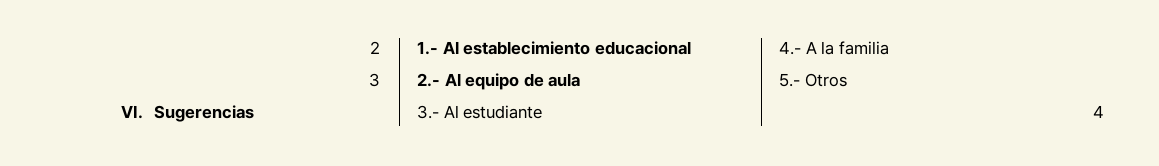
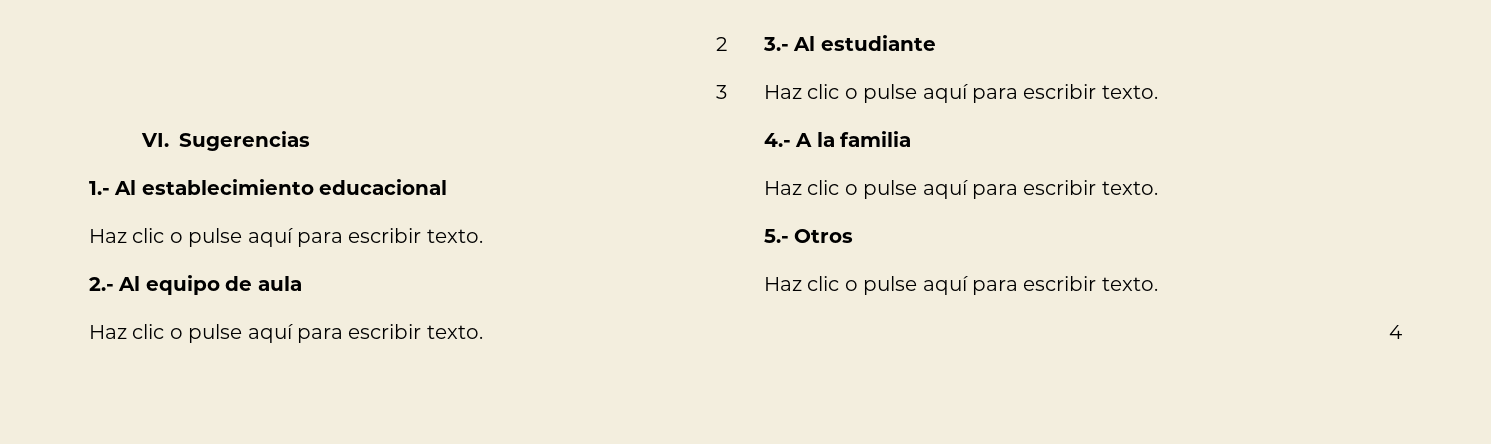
(691, 48) none -> [89,228,483,247] // Haz clic o pulse aquí para escribir texto.
[417,105,543,119] [779,41,889,55] [779,73,847,87] 3.- Al estudiante // 4.- A la familia // 5.- Otros -> [89,324,483,343] [763,35,936,51] [764,84,1158,103] [764,131,912,147] [764,180,1158,199] [764,229,854,243] [764,276,1158,295] Haz clic o pulse aquí para escribir texto. // 3.- Al estudiante // Haz clic o pulse aquí para escribir texto. // 4.- A la familia // Haz clic o pulse aquí para escribir texto. // 5.- Otros // Haz clic o pulse aquí para escribir texto.

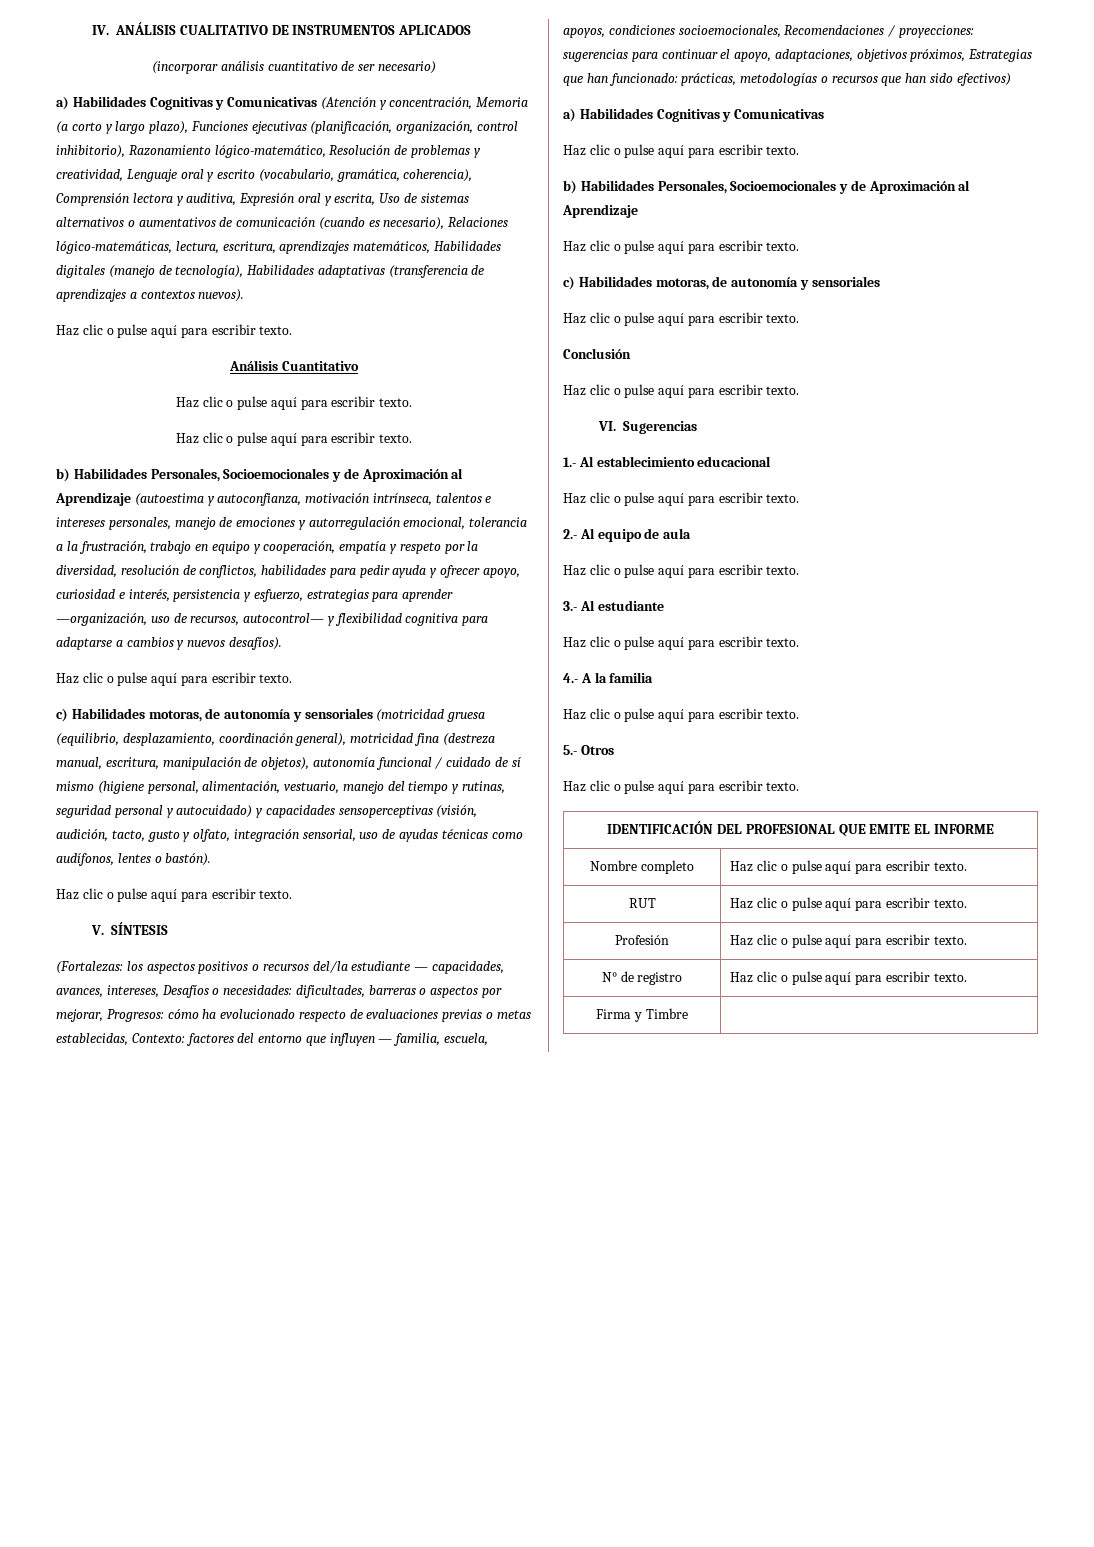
[716,37,727,51] [716,85,727,99] 2 // 3 -> [91,22,472,35] [152,61,436,74] [56,96,529,110] [56,121,519,134] [56,145,481,158] [56,169,473,182] [56,193,469,206] [56,217,509,230] [56,241,501,254] [56,265,485,278] [56,289,245,302] [56,324,293,338] [229,360,359,371] [175,396,413,410] [175,432,413,446] [56,468,464,482] [55,492,492,506] [56,517,528,530] [56,541,479,554] [56,565,520,578] [56,589,454,602] [56,613,489,626] [56,637,282,650] [56,672,293,686] [56,708,486,722] [56,733,495,746] [56,757,521,770] [56,781,506,794] [56,805,478,818] [56,829,523,842] [56,853,212,866] [56,888,293,902] [90,922,168,935] [56,961,505,974] [56,985,503,998] [56,1009,531,1022] [56,1033,489,1046] [563,25,974,38] [563,49,1033,62] [563,73,1011,86] [563,108,825,122] [563,144,800,158] [563,180,971,194] [562,204,638,218] [563,240,800,254] [563,276,880,290] [563,312,800,326] [563,348,631,359] [563,384,800,398] IV. ANÁLISIS CUALITATIVO DE INSTRUMENTOS APLICADOS // (incorporar análisis cuantitativo de ser necesario) // a) Habilidades Cognitivas y Comunicativas (Atención y concentración, Memoria (a corto y largo plazo), Funciones ejecutivas (planificación, organización, control inhibitorio), Razonamiento lógico-matemático, Resolución de problemas y creatividad, Lenguaje oral y escrito (vocabulario, gramática, coherencia), Comprensión lectora y auditiva, Expresión oral y escrita, Uso de sistemas alternativos o aumentativos de comunicación (cuando es necesario), Relaciones lógico-matemáticas, lectura, escritura, aprendizajes matemáticos, Habilidades digitales (manejo de tecnología), Habilidades adaptativas (transferencia de aprendizajes a contextos nuevos). // Haz clic o pulse aquí para escribir texto. // Análisis Cuantitativo // Haz clic o pulse aquí para escribir texto. // Haz clic o pulse aquí para escribir texto. // b) Habilidades Personales, Socioemocionales y de Aproximación al Aprendizaje (autoestima y autoconfianza, motivación intrínseca, talentos e intereses personales, manejo de emociones y autorregulación emocional, tolerancia a la frustración, trabajo en equipo y cooperación, empatía y respeto por la diversidad, resolución de conflictos, habilidades para pedir ayuda y ofrecer apoyo, curiosidad e interés, persistencia y esfuerzo, estrategias para aprender —organización, uso de recursos, autocontrol— y flexibilidad cognitiva para adaptarse a cambios y nuevos desafíos). // Haz clic o pulse aquí para escribir texto. // c) Habilidades motoras, de autonomía y sensoriales (motricidad gruesa (equilibrio, desplazamiento, coordinación general), motricidad fina (destreza manual, escritura, manipulación de objetos), autonomía funcional / cuidado de sí mismo (higiene personal, alimentación, vestuario, manejo del tiempo y rutinas, seguridad personal y autocuidado) y capacidades sensoperceptivas (visión, audición, tacto, gusto y olfato, integración sensorial, uso de ayudas técnicas como audífonos, lentes o bastón). // Haz clic o pulse aquí para escribir texto. // V. SÍNTESIS // (Fortalezas: los aspectos positivos o recursos del/la estudiante — capacidades, avances, intereses, Desafíos o necesidades: dificultades, barreras o aspectos por mejorar, Progresos: cómo ha evolucionado respecto de evaluaciones previas o metas establecidas, Contexto: factores del entorno que influyen — familia, escuela, apoyos, condiciones socioemocionales, Recomendaciones / proyecciones: sugerencias para continuar el apoyo, adaptaciones, objetivos próximos, Estrategias que han funcionado: prácticas, metodologías o recursos que han sido efectivos) // a) Habilidades Cognitivas y Comunicativas // Haz clic o pulse aquí para escribir texto. // b) Habilidades Personales, Socioemocionales y de Aproximación al Aprendizaje // Haz clic o pulse aquí para escribir texto. // c) Habilidades motoras, de autonomía y sensoriales // Haz clic o pulse aquí para escribir texto. // Conclusión // Haz clic o pulse aquí para escribir texto.
[1389,325,1402,339] // 4 -> [607,821,994,836] [590,860,694,874] [730,860,967,874] [628,898,656,908] [730,897,967,911] [615,935,669,945] [730,934,967,948] [601,971,683,985] [730,971,967,985] [596,1008,688,1022] // IDENTIFICACIÓN DEL PROFESIONAL QUE EMITE EL INFORME // Nombre completo | Haz clic o pulse aquí para escribir texto. // RUT | Haz clic o pulse aquí para escribir texto. // Profesión | Haz clic o pulse aquí para escribir texto. // N° de registro | Haz clic o pulse aquí para escribir texto. // Firma y Timbre |

